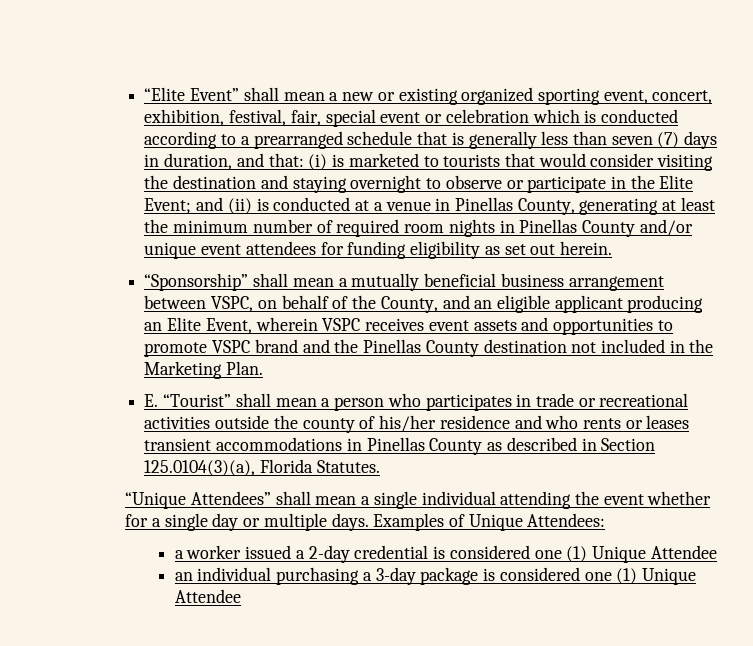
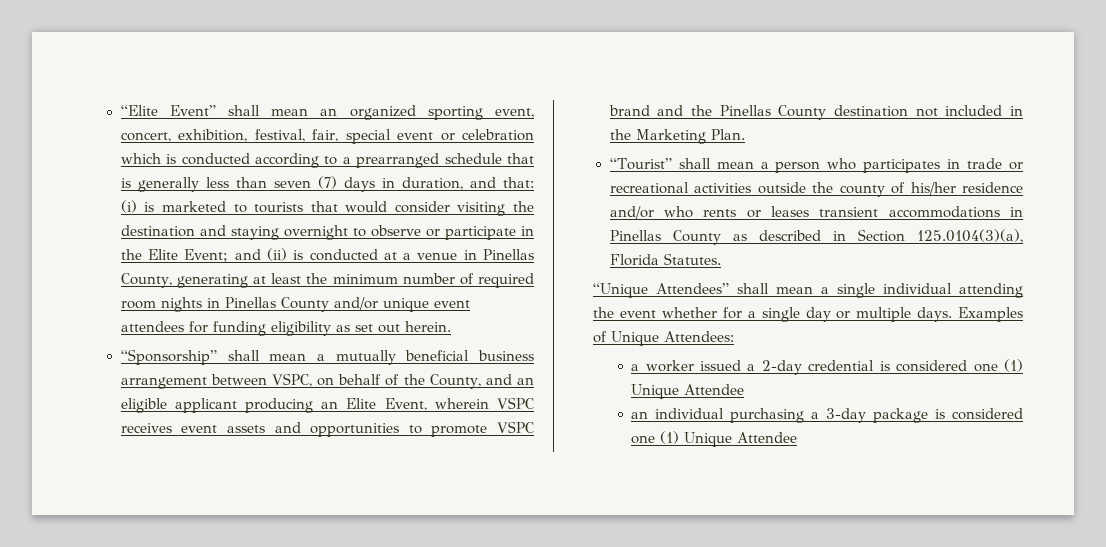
[329,88,458,105] a new or existing -> [320,108,338,116] an
[144,394,159,407] E. -> (745, 134) none
[514,415,542,429] and -> [609,206,654,219] and/or

